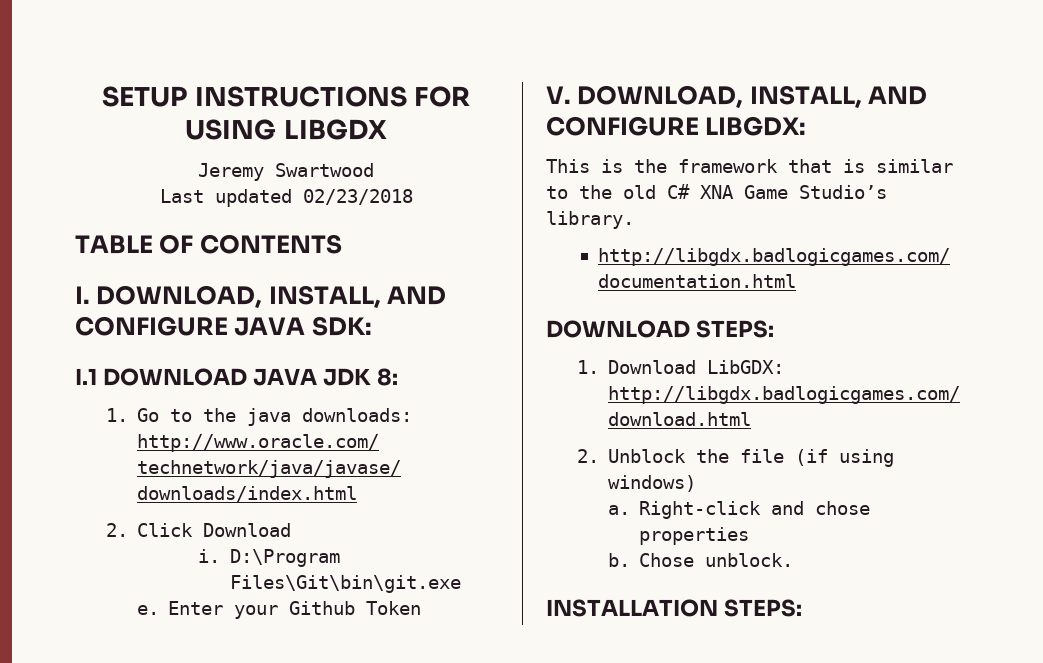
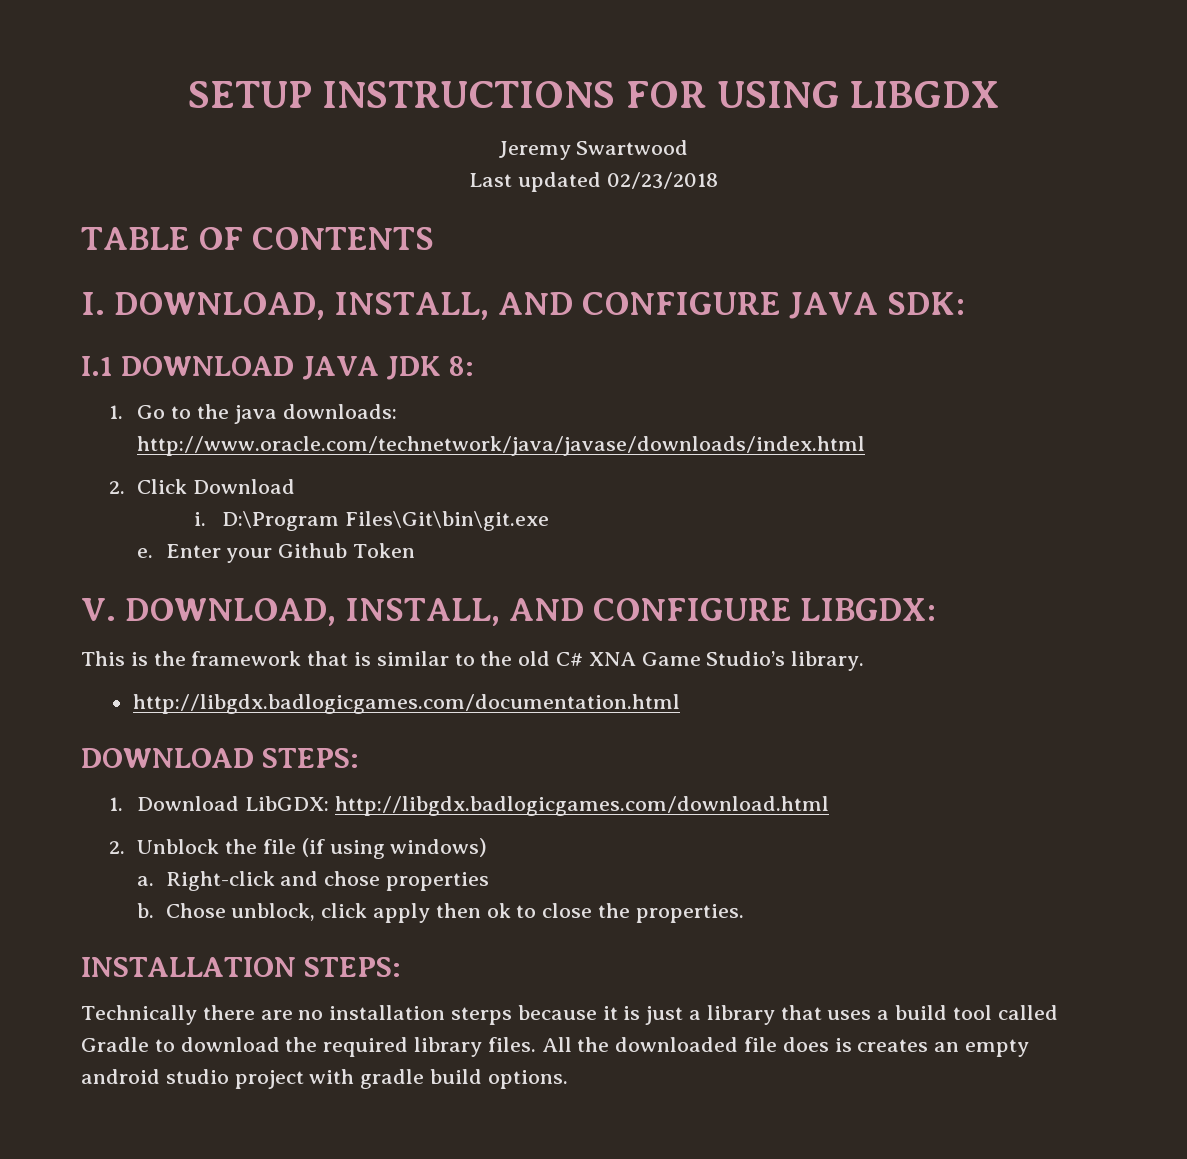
[705,553,794,567] [546,599,802,617] unblock. // INSTALLATION STEPS: -> [231,903,744,923] [81,957,401,977] [81,1005,1058,1025] [81,1037,1030,1057] [81,1069,568,1089] unblock, click apply then ok to close the properties. // INSTALLATION STEPS: // Technically there are no installation sterps because it is just a library that uses a build tool called Gradle to download the required library files. All the downloaded file does is creates an empty android studio project with gradle build options.

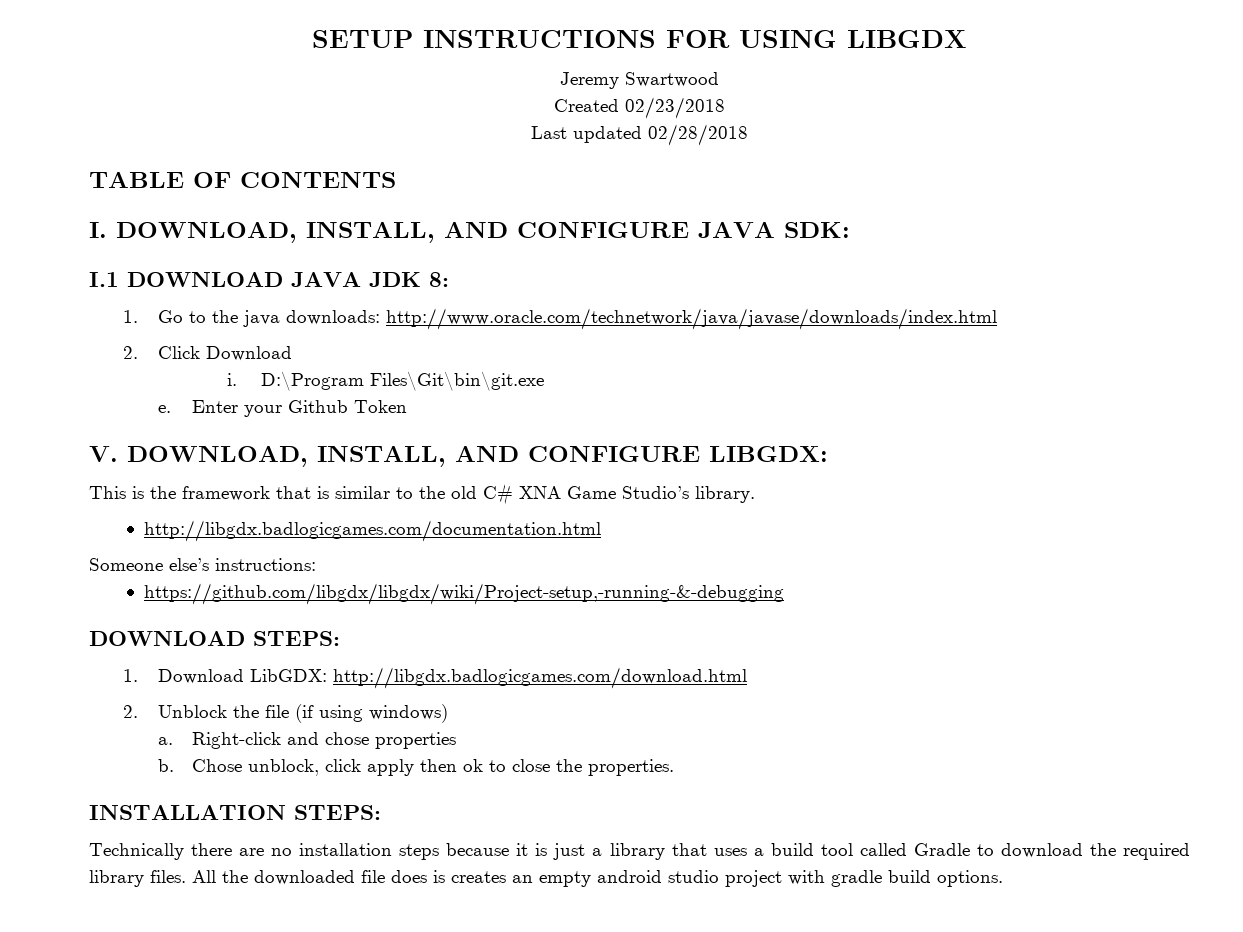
(689, 147) none -> [554,97,725,119] // Created 02/23/2018
[606,172,718,189] 02/23/2018 -> [648,124,748,146] 02/28/2018
(680, 704) none -> [89,558,316,571] [144,583,785,605] // Someone else’s instructions: // https://github.com/libgdx/libgdx/wiki/Project-setup,-running-&-debugging
[451,1007,513,1025] sterps -> [399,844,440,860] steps

